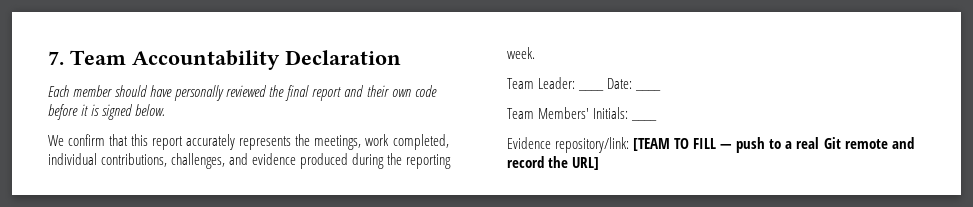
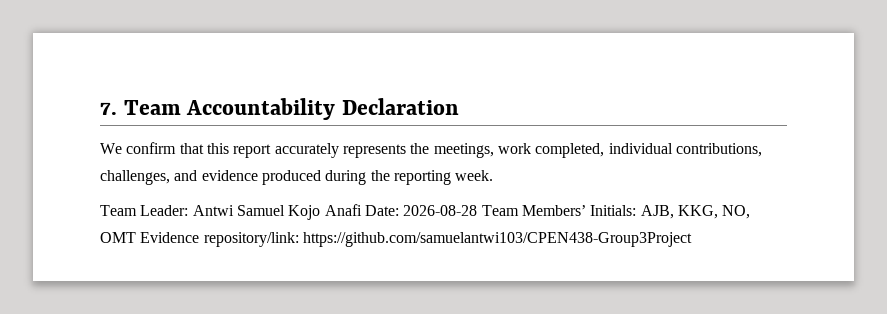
[48,85,437,101] [48,104,166,120] // Each member should have personally reviewed the final report and their own code before it is signed below. -> (459, 106) none
[578,89,605,91] [607,78,633,89] [635,89,662,91] [507,107,629,119] [631,119,658,121] [507,137,914,153] [507,156,600,170] ____ Date: ____ // Team Members' Initials: ____ // Evidence repository/link: [TEAM TO FILL — push to a real Git remote and record the URL] -> [192,204,751,220] [100,232,692,247] Antwi Samuel Kojo Anafi Date: 2026-08-28 Team Members’ Initials: AJB, KKG, NO, OMT Evidence repository/link: https://github.com/samuelantwi103/CPEN438-Group3Project

